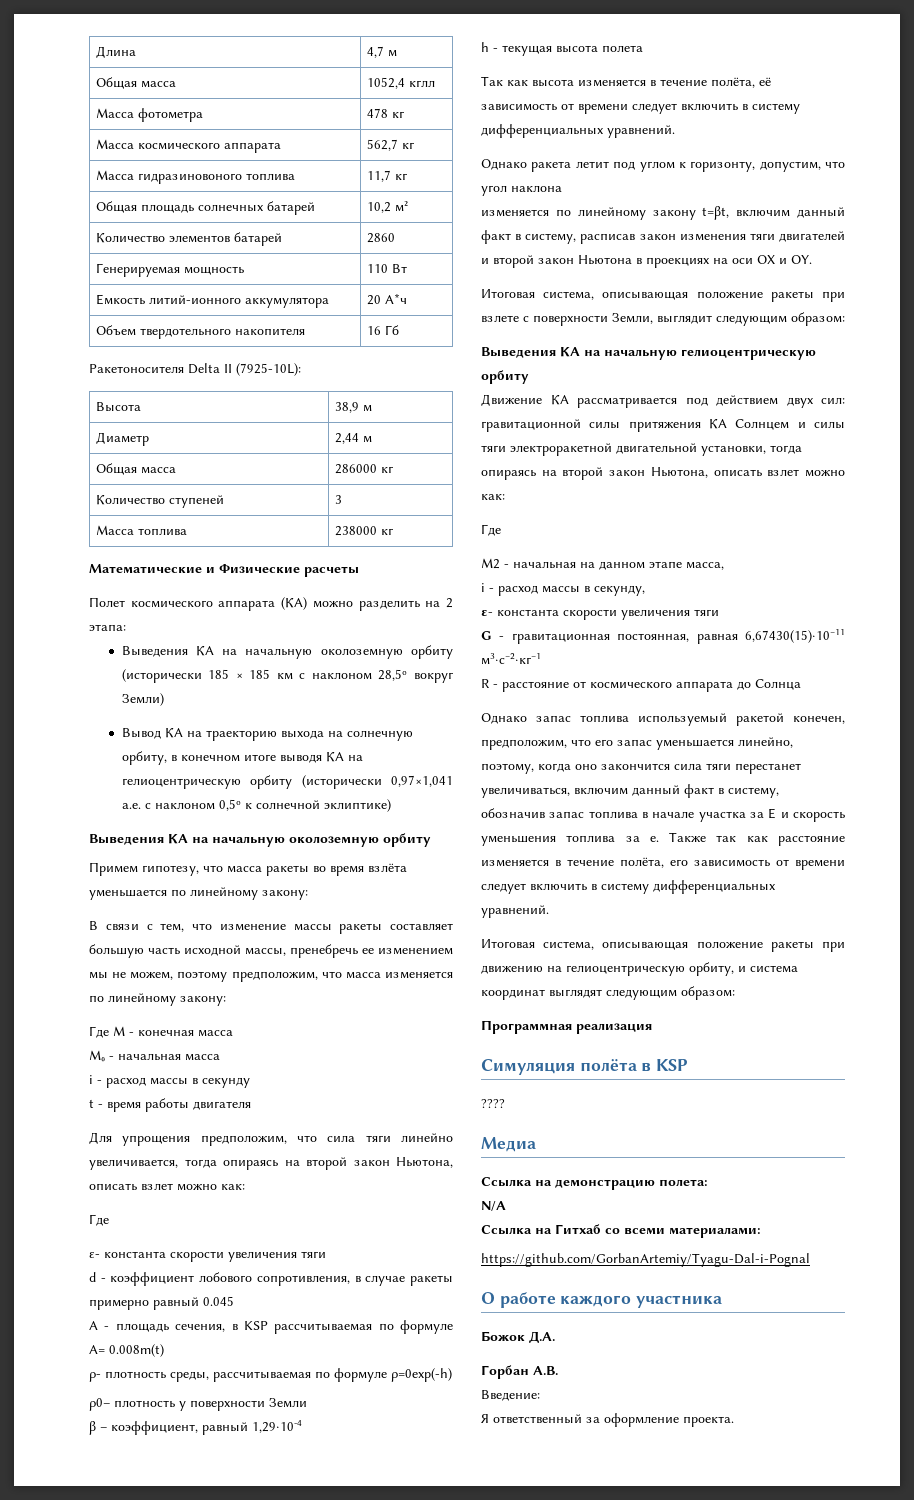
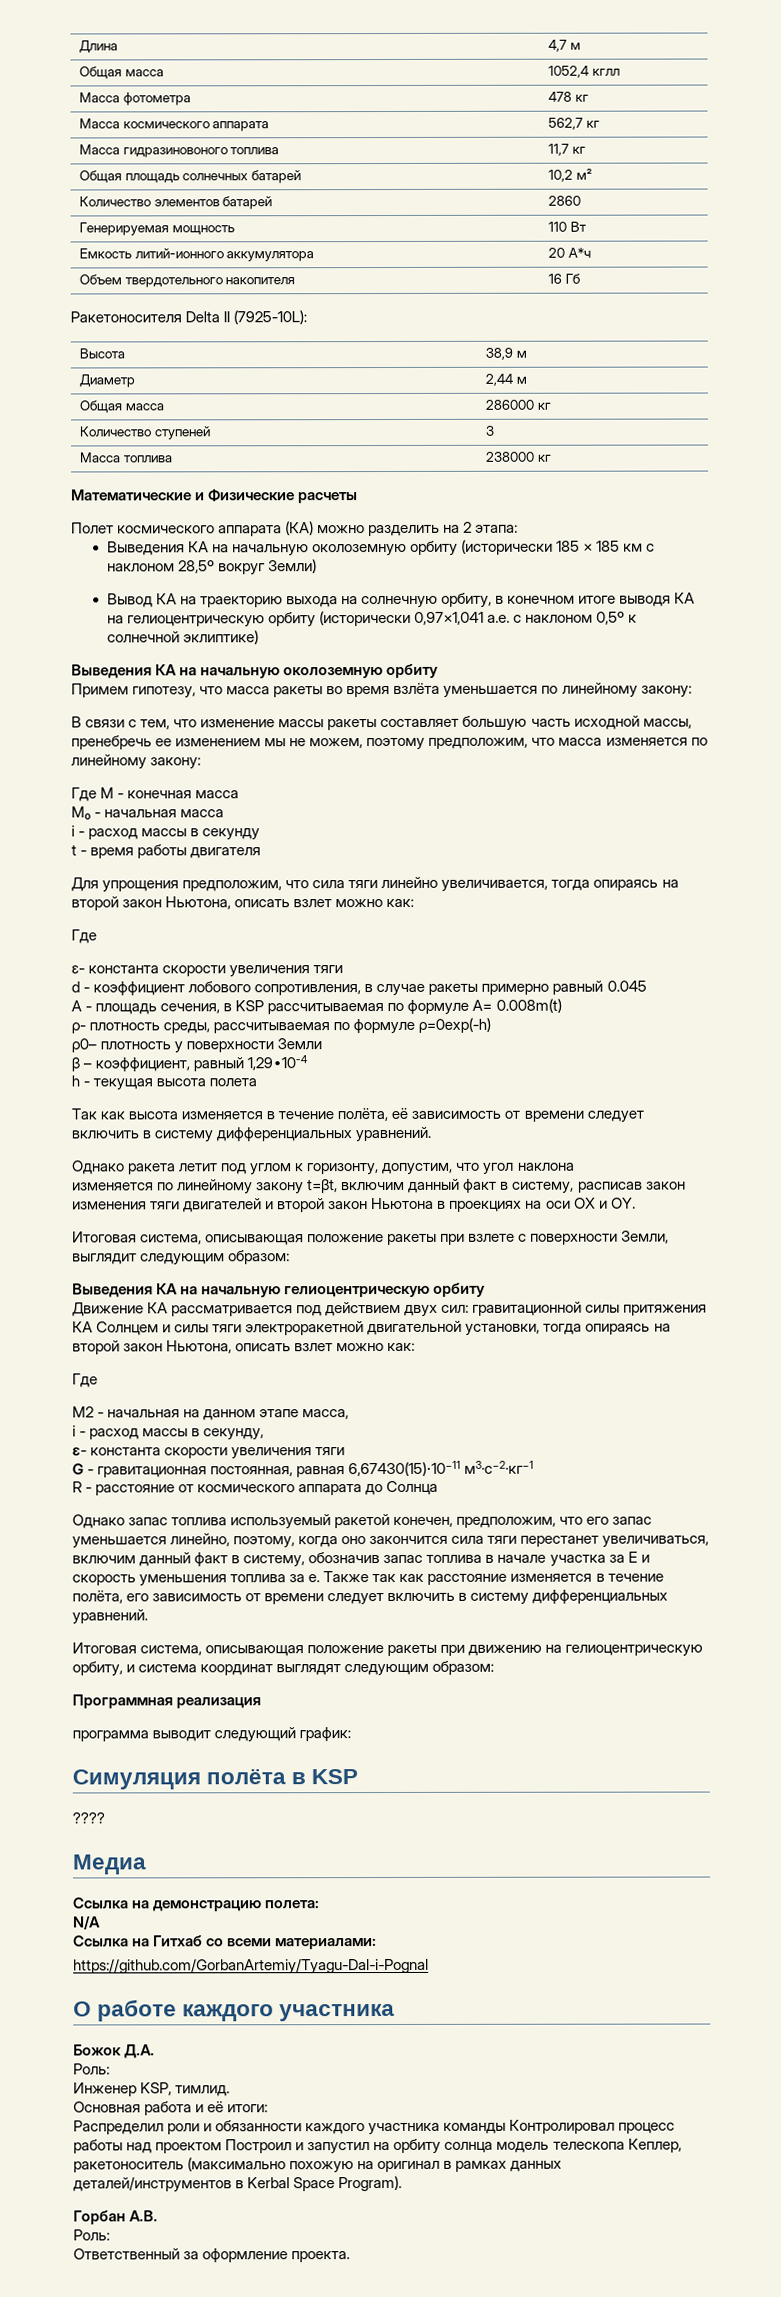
(652, 1028) none -> [72,1727,352,1743] // программа выводит следующий график:
(555, 1337) none -> [73,2063,110,2075] [73,2082,231,2097] [73,2101,269,2116] [73,2119,676,2136] [73,2138,682,2155] [73,2157,563,2174] [73,2175,403,2193] // Роль: // Инженер KSP, тимлид. // Основная работа и её итоги: // Распределил роли и обязанности каждого участника команды Контролировал процесс работы над проектом Построил и запустил на орбиту солнца модель телескопа Кеплер, ракетоноситель (максимально похожую на оригинал в рамках данных деталей/инструментов в Kerbal Space Program).
[481,1390,540,1401] [481,1414,582,1424] Введение: // Я ответственный -> [73,2229,110,2241] [73,2248,180,2260] Роль: // Ответственный

